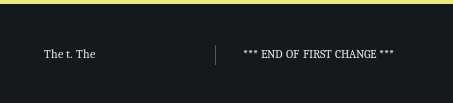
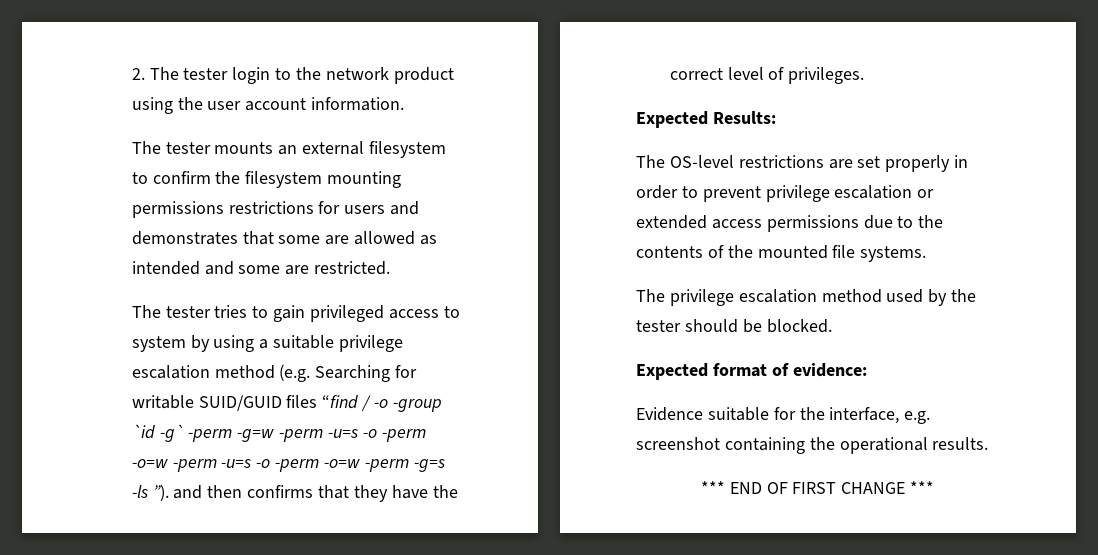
[44,49,96,58] The t. The -> [131,67,454,84] [131,97,405,114] [131,141,447,158] [131,171,402,188] [131,201,420,218] [131,231,438,245] [131,261,391,275] [131,305,460,322] [131,335,404,352] [131,364,418,382] [131,395,442,412] [131,424,426,442] [131,459,445,472] [131,484,458,502] [669,67,865,84] [636,111,776,128] [636,155,969,172] [636,185,935,202] [636,215,944,232] [636,245,927,262] [636,289,977,306] [636,319,832,333] [636,363,867,380] [636,407,931,424] [636,437,989,454] 2. The tester login to the network product using the user account information. // The tester mounts an external filesystem to confirm the filesystem mounting permissions restrictions for users and demonstrates that some are allowed as intended and some are restricted. // The tester tries to gain privileged access to system by using a suitable privilege escalation method (e.g. Searching for writable SUID/GUID files “find / -o -group `id -g` -perm -g=w -perm -u=s -o -perm -o=w -perm -u=s -o -perm -o=w -perm -g=s -ls ”). and then confirms that they have the correct level of privileges. // Expected Results: // The OS-level restrictions are set properly in order to prevent privilege escalation or extended access permissions due to the contents of the mounted file systems. // The privilege escalation method used by the tester should be blocked. // Expected format of evidence: // Evidence suitable for the interface, e.g. screenshot containing the operational results.

